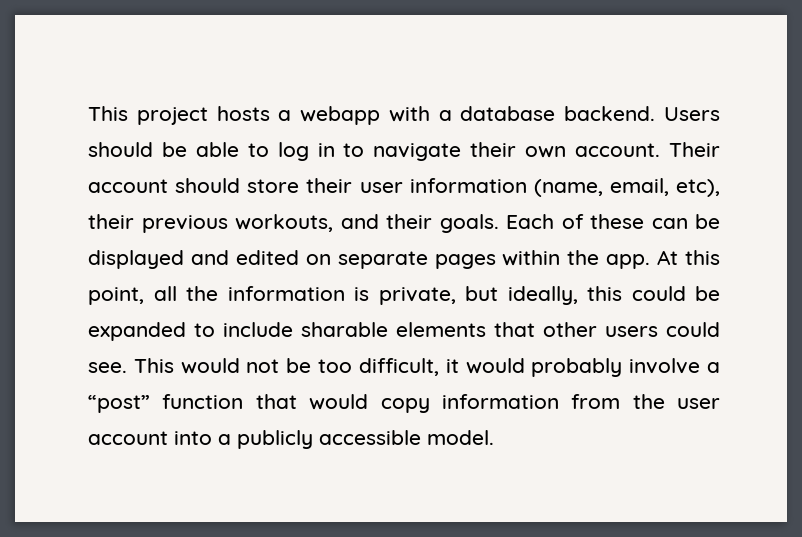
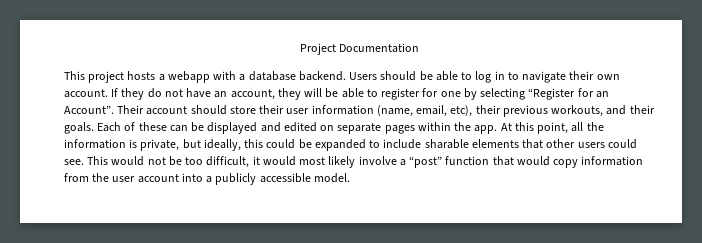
(88, 113) none -> [299,43,420,55] Project Documentation //
(661, 150) none -> [111,88,609,100] [64,105,114,114] If they do not have an account, they will be able to register for one by selecting “Register for an Account”.
[531,358,623,377] probably -> [299,156,356,168] most likely

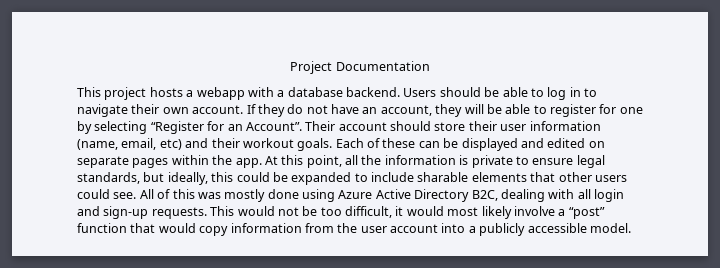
[450,105,604,117] etc), their previous workouts, -> [159,139,182,150] etc)
(655, 109) none -> [242,138,294,148] workout
[140,139,180,151] private, -> [471,155,605,168] [77,172,140,184] private to ensure legal standards,
(84, 162) none -> [139,189,624,202] [77,206,207,219] All of this was mostly done using Azure Active Directory B2C, dealing with all login and sign-up requests.

